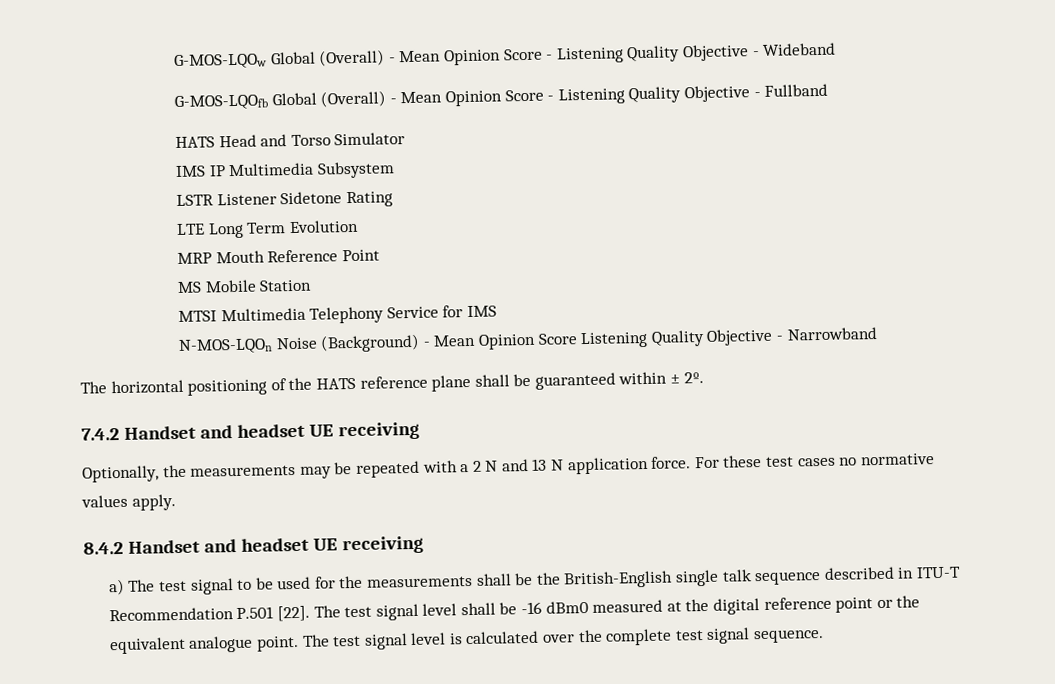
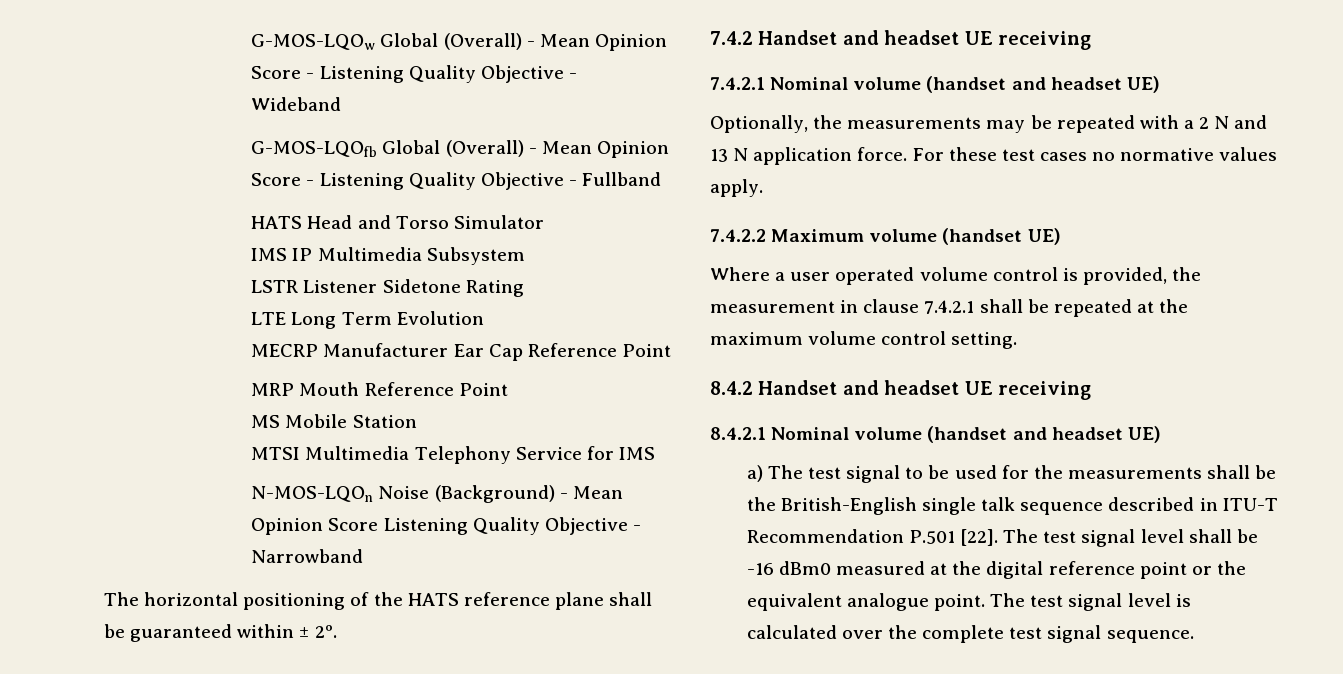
(359, 226) none -> [251,343,671,361] // MECRP Manufacturer Ear Cap Reference Point
(420, 431) none -> [710,76,1160,93] // 7.4.2.1 Nominal volume (handset and headset UE)
(176, 502) none -> [710,228,1061,245] [710,267,1202,285] [710,299,1189,317] [710,331,1018,349] // 7.4.2.2 Maximum volume (handset UE) // Where a user operated volume control is provided, the measurement in clause 7.4.2.1 shall be repeated at the maximum volume control setting.
(424, 545) none -> [710,426,1161,443] // 8.4.2.1 Nominal volume (handset and headset UE)

